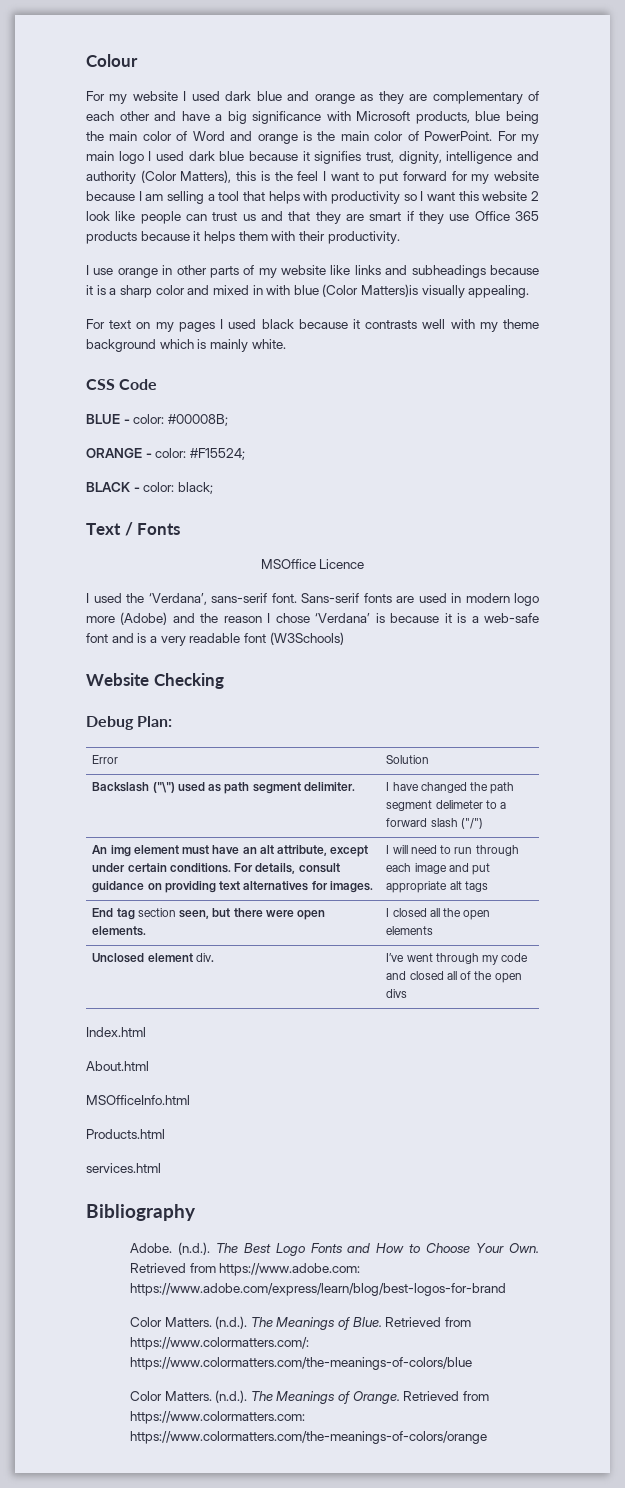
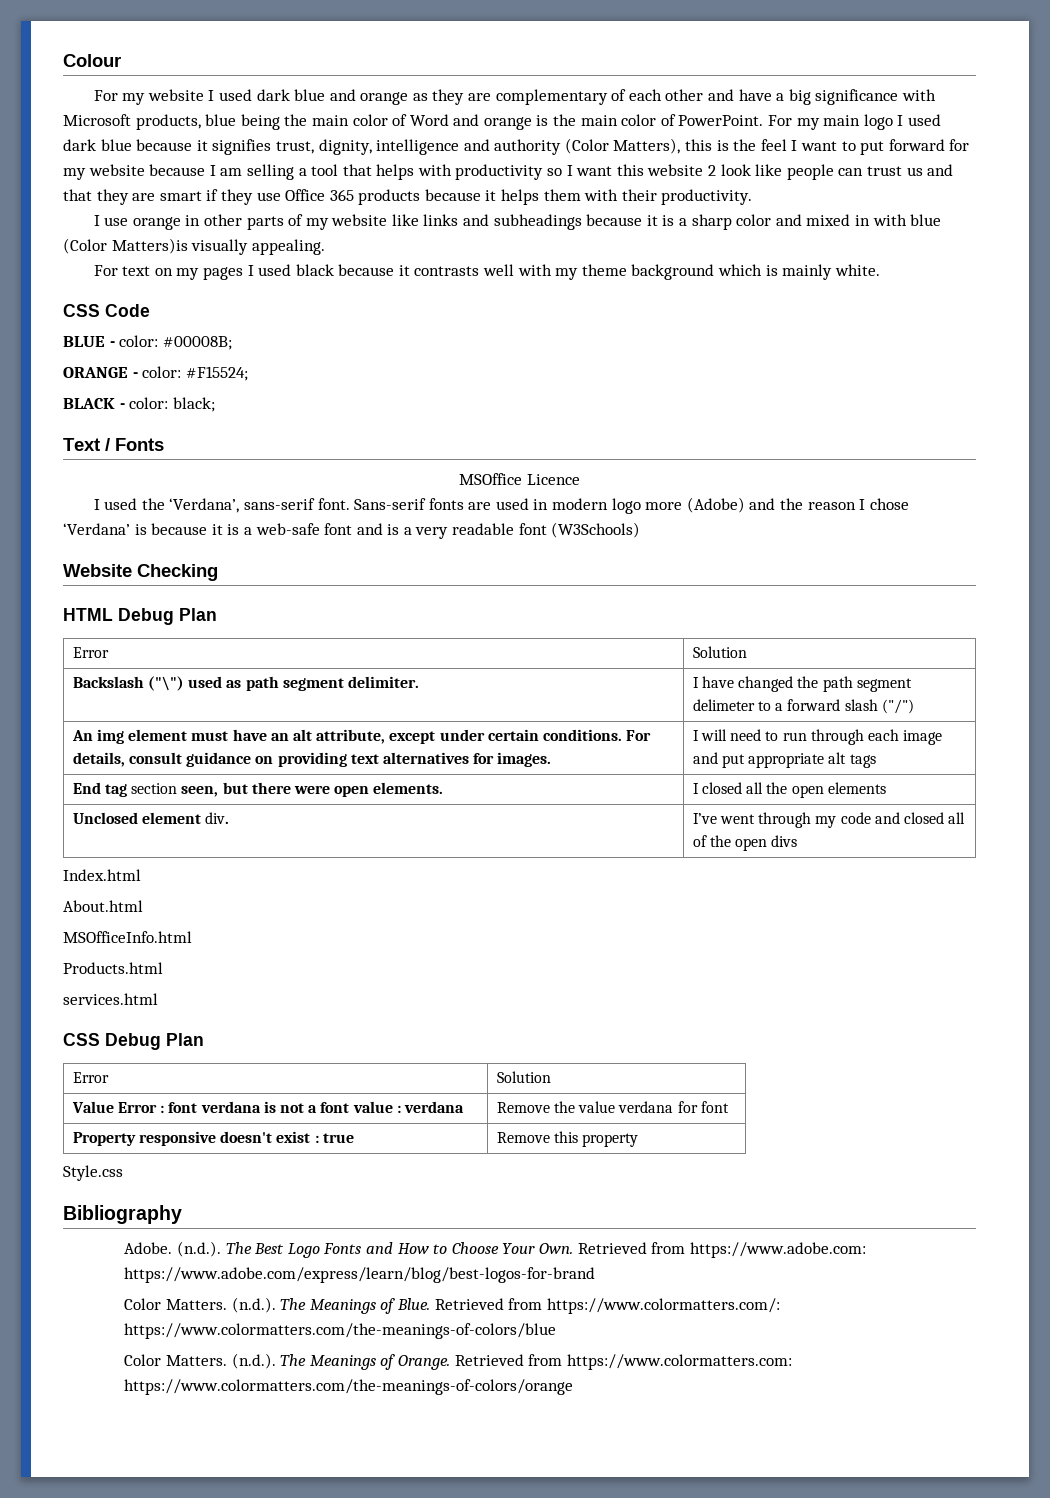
[86,716,173,730] Debug Plan: -> [63,608,217,625] HTML Debug Plan
(161, 1168) none -> [63,1033,204,1050] [72,1072,109,1083] [496,1071,551,1083] [71,1101,464,1113] [496,1101,729,1113] [72,1131,354,1146] [496,1131,639,1147] [63,1165,123,1181] // CSS Debug Plan // Error | Solution // Value Error : font verdana is not a font value : verdana | Remove the value verdana for font // Property responsive doesn't exist : true | Remove this property // Style.css

